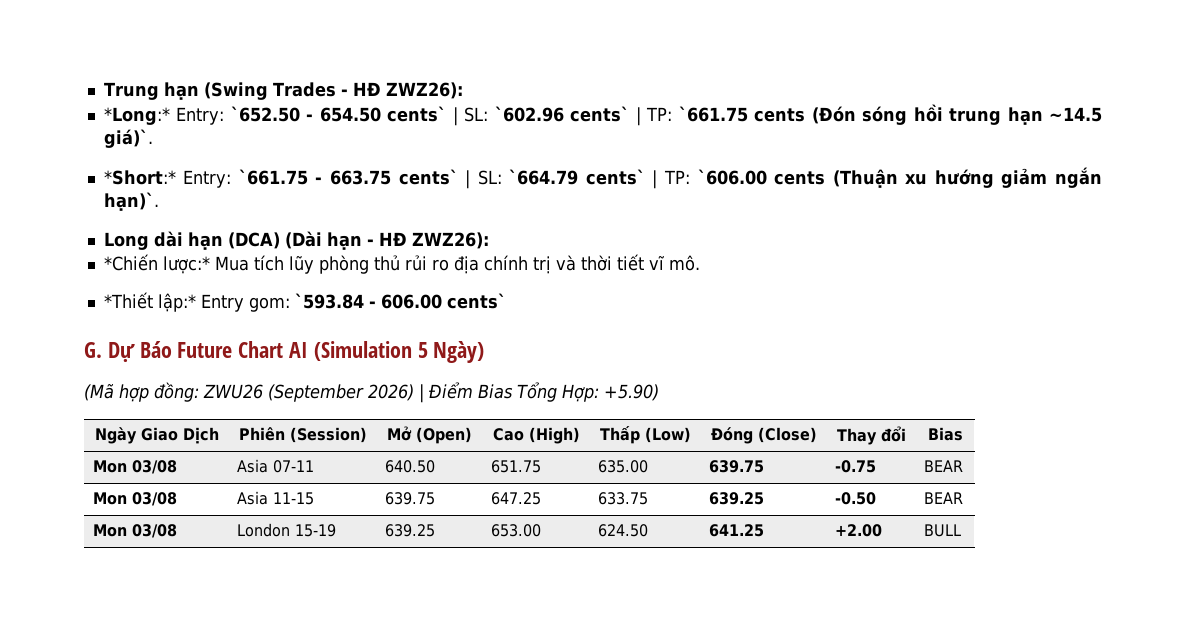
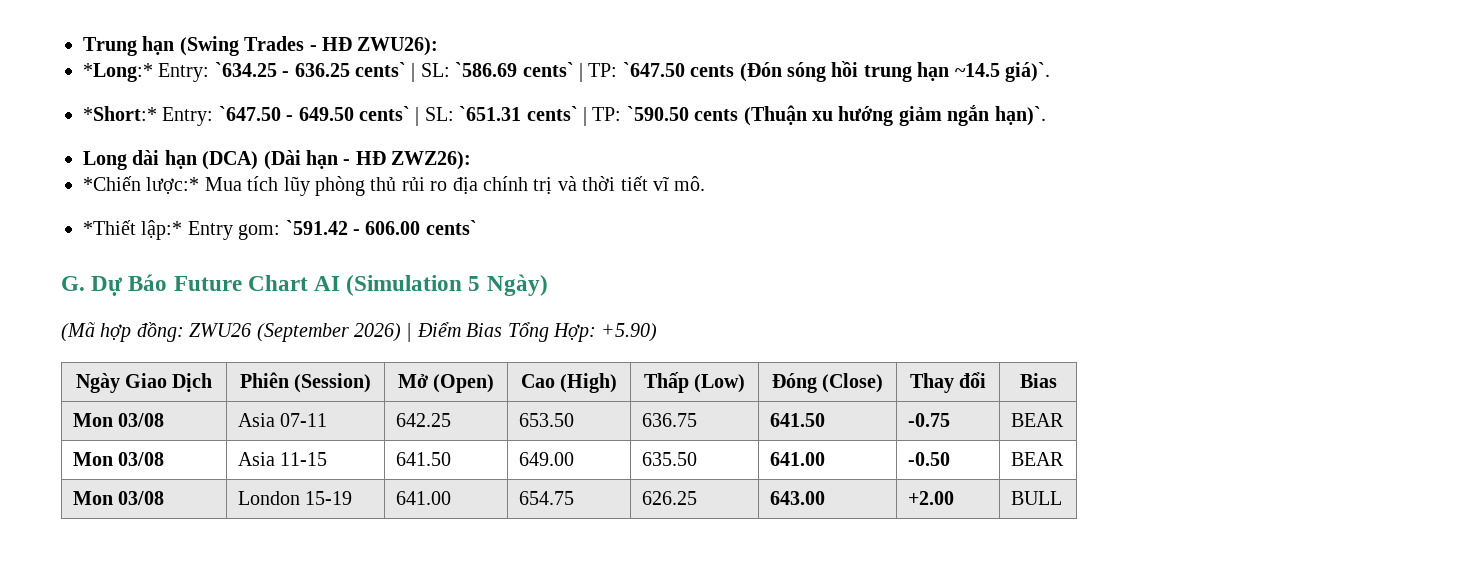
[385,82,463,99] ZWZ26): -> [357,37,439,56] ZWU26):
[230,106,748,126] `652.50 - 654.50 cents` | SL: `602.96 cents` | TP: `661.75 -> [214,62,685,82] `634.25 - 636.25 cents` | SL: `586.69 cents` | TP: `647.50
[238,169,767,189] `661.75 - 663.75 cents` | SL: `664.79 cents` | TP: `606.00 -> [218,106,689,126] `647.50 - 649.50 cents` | SL: `651.31 cents` | TP: `590.50
[294,293,364,309] `593.84 -> [285,220,348,235] `591.42
[385,460,436,473] [491,460,542,473] [598,460,649,473] [709,460,765,473] 640.50 | 651.75 | 635.00 | 639.75 -> [396,413,452,427] [519,413,575,427] [642,413,698,427] [770,413,826,427] 642.25 | 653.50 | 636.75 | 641.50
[385,492,436,505] [491,492,542,505] [598,492,649,505] [709,492,765,505] 639.75 | 647.25 | 633.75 | 639.25 -> [396,452,452,466] [519,452,575,466] [642,452,698,466] [770,452,826,466] 641.50 | 649.00 | 635.50 | 641.00
[385,524,436,537] [491,524,542,537] [598,524,649,537] [709,524,765,537] 639.25 | 653.00 | 624.50 | 641.25 -> [396,491,452,505] [519,491,575,505] [642,491,698,505] [770,491,826,505] 641.00 | 654.75 | 626.25 | 643.00

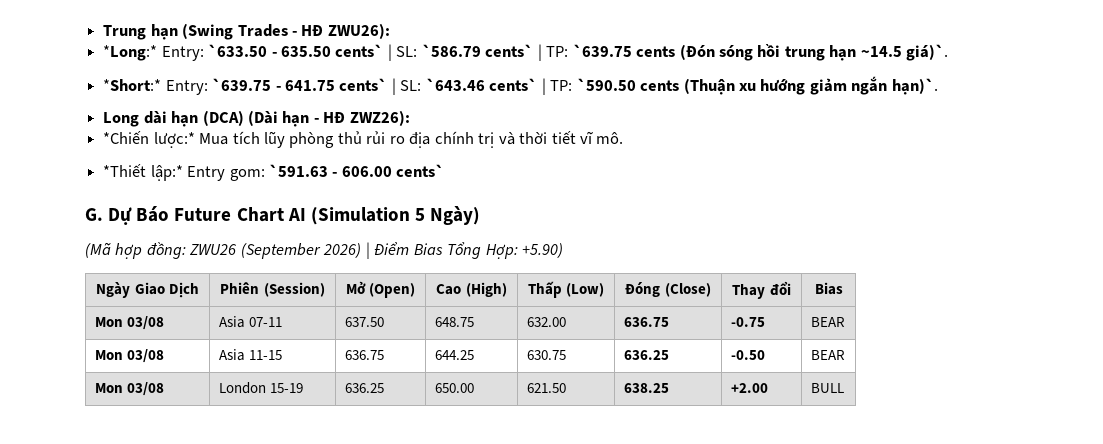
[214,62,685,82] `634.25 - 636.25 cents` | SL: `586.69 cents` | TP: `647.50 -> [208,44,632,61] `633.50 - 635.50 cents` | SL: `586.79 cents` | TP: `639.75
[218,106,522,126] `647.50 - 649.50 cents` | SL: `651.31 -> [212,78,485,95] `639.75 - 641.75 cents` | SL: `643.46
[285,220,348,235] `591.42 -> [268,164,328,177] `591.63
[396,413,452,427] [519,413,575,427] [642,413,698,427] [770,413,826,427] 642.25 | 653.50 | 636.75 | 641.50 -> [344,317,384,327] [434,317,474,327] [526,317,566,327] [623,317,669,327] 637.50 | 648.75 | 632.00 | 636.75
[396,452,452,466] [519,452,575,466] [642,452,698,466] [770,452,826,466] 641.50 | 649.00 | 635.50 | 641.00 -> [344,350,384,360] [434,350,474,360] [526,350,566,360] [623,350,669,360] 636.75 | 644.25 | 630.75 | 636.25
[396,491,452,505] [519,491,575,505] [642,491,698,505] [770,491,826,505] 641.00 | 654.75 | 626.25 | 643.00 -> [344,383,384,393] [434,383,474,393] [526,383,566,393] [623,383,669,393] 636.25 | 650.00 | 621.50 | 638.25

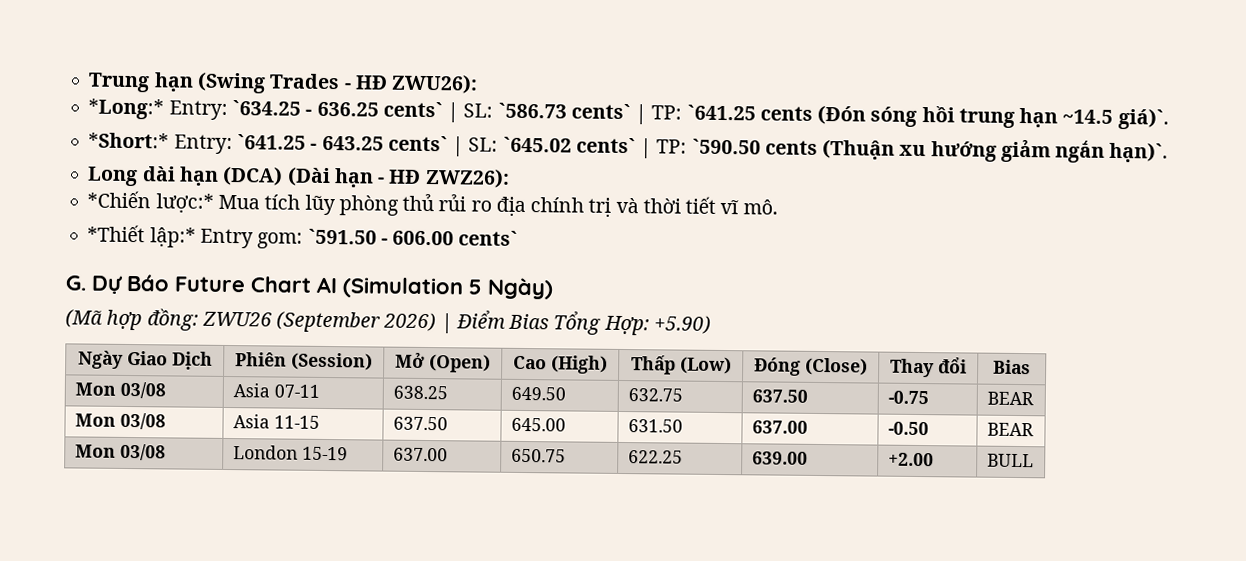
[208,44,632,61] `633.50 - 635.50 cents` | SL: `586.79 cents` | TP: `639.75 -> [231,100,756,125] `634.25 - 636.25 cents` | SL: `586.73 cents` | TP: `641.25
[212,78,485,95] `639.75 - 641.75 cents` | SL: `643.46 -> [236,134,572,157] `641.25 - 643.25 cents` | SL: `645.02
[268,164,328,177] `591.63 -> [307,228,377,245] `591.50
[344,317,384,327] [434,317,474,327] [526,317,566,327] [623,317,669,327] 637.50 | 648.75 | 632.00 | 636.75 -> [392,385,448,400] [510,386,566,401] [627,388,683,402] [751,389,808,403] 638.25 | 649.50 | 632.75 | 637.50
[344,350,384,360] [434,350,474,360] [526,350,566,360] [623,350,669,360] 636.75 | 644.25 | 630.75 | 636.25 -> [392,416,448,431] [510,417,566,432] [627,419,683,433] [751,420,808,434] 637.50 | 645.00 | 631.50 | 637.00
[344,383,384,393] [434,383,474,393] [526,383,566,393] [623,383,669,393] 636.25 | 650.00 | 621.50 | 638.25 -> [392,447,448,462] [510,448,566,463] [627,450,683,464] [751,451,808,465] 637.00 | 650.75 | 622.25 | 639.00

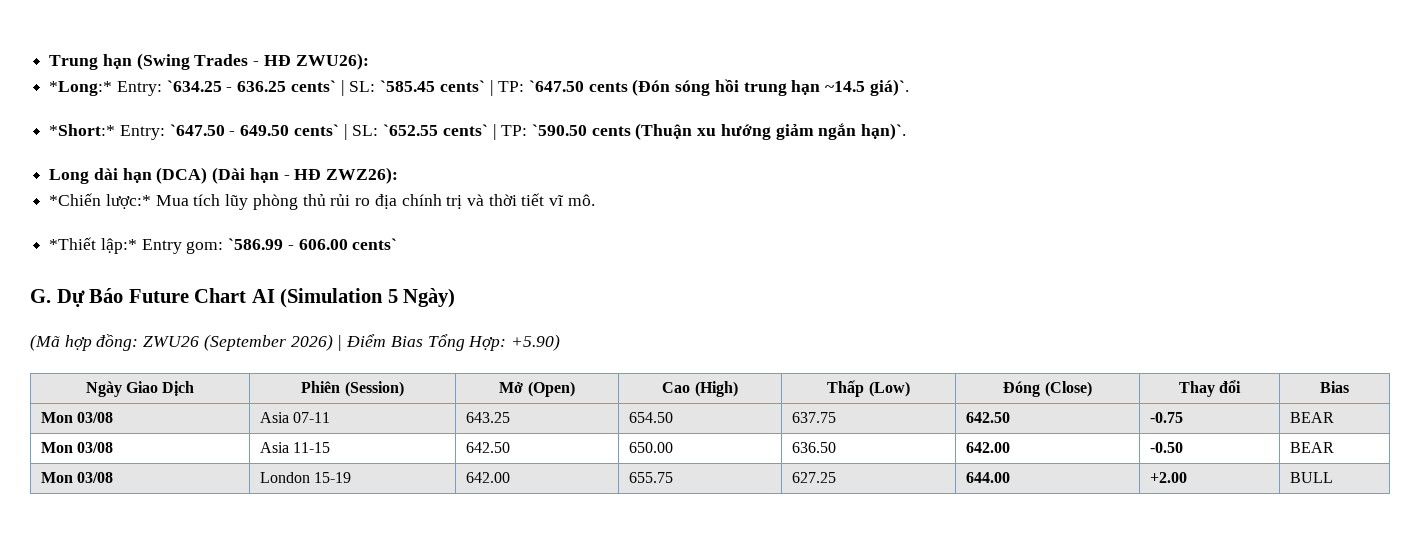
[497,102,756,125] `586.73 cents` | TP: `641.25 -> [380,80,584,96] `585.45 cents` | TP: `647.50
[236,134,572,157] `641.25 - 643.25 cents` | SL: `645.02 -> [169,124,439,140] `647.50 - 649.50 cents` | SL: `652.55
[307,228,377,245] `591.50 -> [228,238,284,250] `586.99
[392,385,448,400] [510,386,566,401] [627,388,683,402] [751,389,808,403] 638.25 | 649.50 | 632.75 | 637.50 -> [466,412,511,423] [629,412,674,423] [792,412,837,423] [966,412,1011,423] 643.25 | 654.50 | 637.75 | 642.50
[392,416,448,431] [510,417,566,432] [627,419,683,433] [751,420,808,434] 637.50 | 645.00 | 631.50 | 637.00 -> [466,442,511,453] [629,442,674,453] [792,442,837,453] [966,442,1011,453] 642.50 | 650.00 | 636.50 | 642.00
[392,447,448,462] [510,448,566,463] [627,450,683,464] [751,451,808,465] 637.00 | 650.75 | 622.25 | 639.00 -> [466,472,511,483] [629,472,674,483] [792,472,837,483] [966,472,1011,483] 642.00 | 655.75 | 627.25 | 644.00

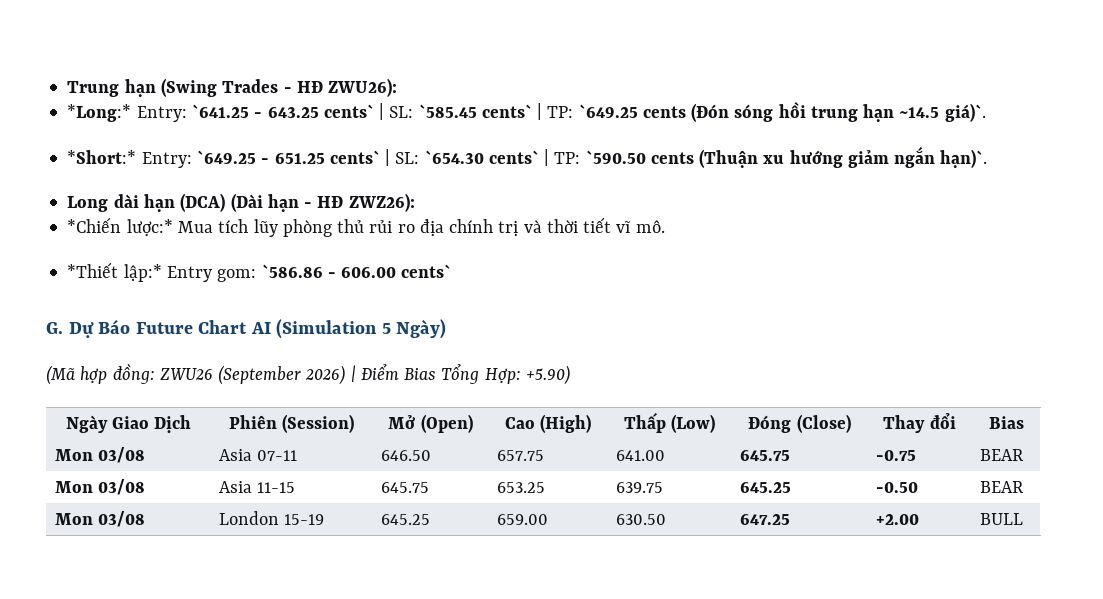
[166,80,287,92] `634.25 - 636.25 -> [191,104,319,118] `641.25 - 643.25
[528,80,584,92] `647.50 -> [578,104,638,118] `649.25
[169,124,439,140] `647.50 - 649.50 cents` | SL: `652.55 -> [196,149,484,166] `649.25 - 651.25 cents` | SL: `654.30
[228,238,284,250] `586.99 -> [261,264,323,278] `586.86
[466,412,511,423] [629,412,674,423] [792,412,837,423] [966,412,1011,423] 643.25 | 654.50 | 637.75 | 642.50 -> [381,450,432,461] [497,450,545,461] [616,450,666,461] [740,450,791,461] 646.50 | 657.75 | 641.00 | 645.75
[466,442,511,453] [629,442,674,453] [792,442,837,453] [966,442,1011,453] 642.50 | 650.00 | 636.50 | 642.00 -> [381,482,430,493] [497,482,546,493] [616,482,664,493] [740,482,792,493] 645.75 | 653.25 | 639.75 | 645.25
[466,472,511,483] [629,472,674,483] [792,472,837,483] [966,472,1011,483] 642.00 | 655.75 | 627.25 | 644.00 -> [381,514,431,525] [497,514,549,525] [616,514,667,525] [740,514,791,525] 645.25 | 659.00 | 630.50 | 647.25

